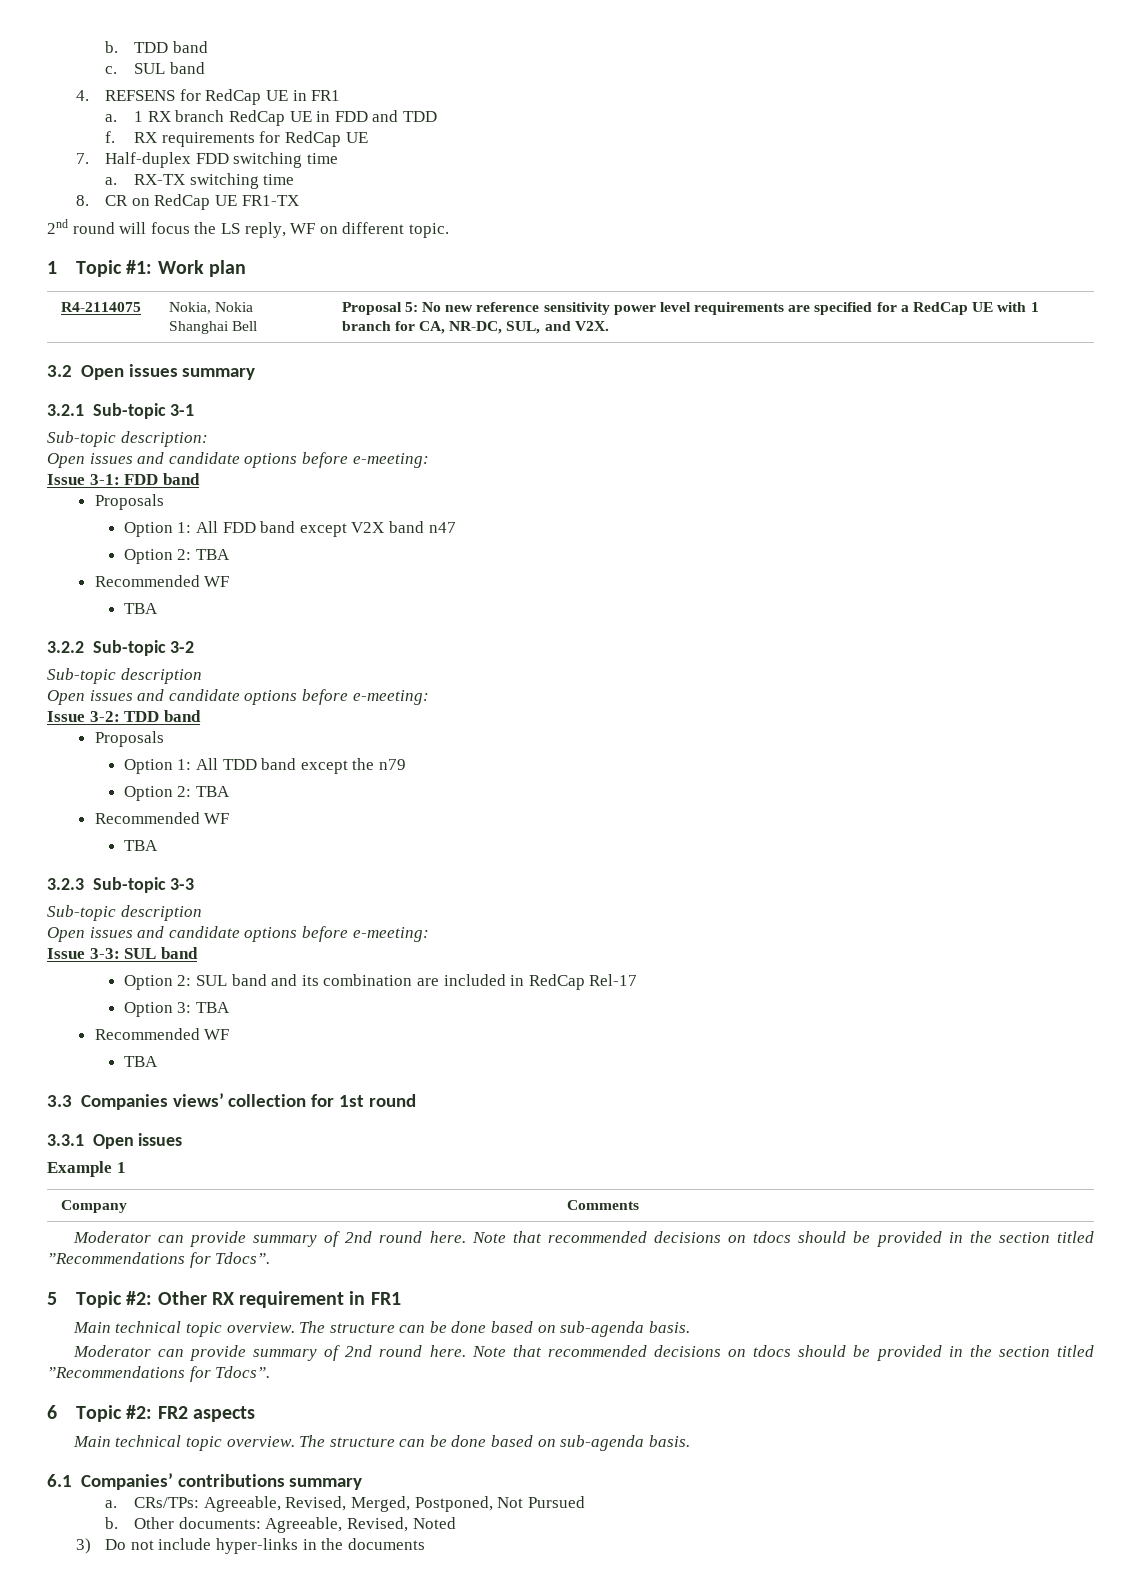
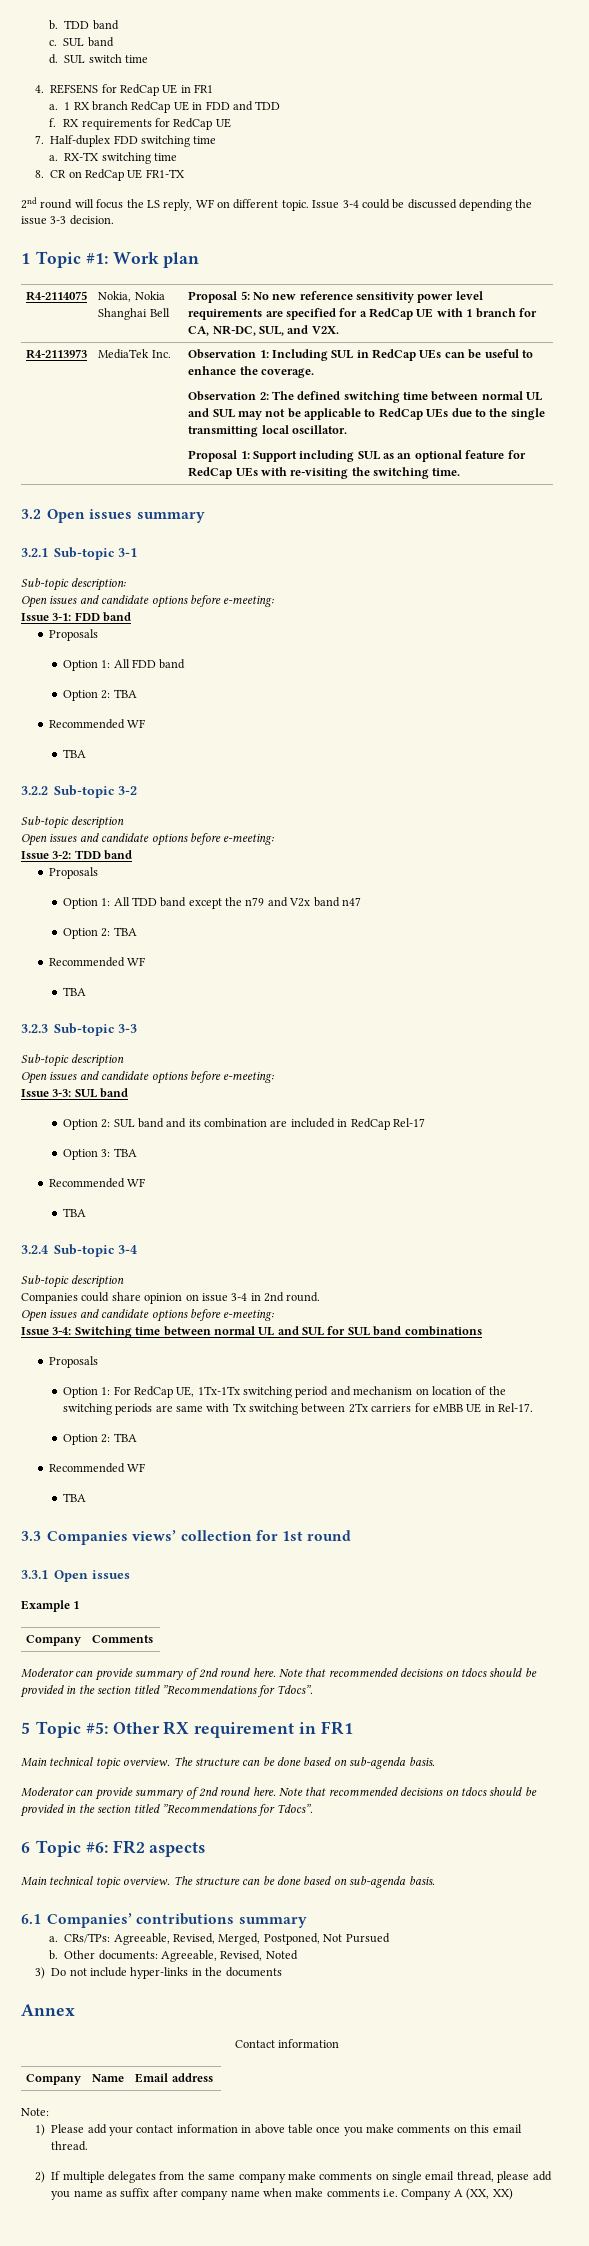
(205, 68) none -> [49,54,149,64] // d. SUL switch time
(449, 230) none -> [312,199,533,211] [21,215,114,225] Issue 3-4 could be discussed depending the issue 3-3 decision.
(609, 326) none -> [26,349,88,359] [98,349,171,359] [188,349,533,361] [188,366,314,378] [188,391,543,403] [188,408,545,420] [188,425,347,437] [188,450,526,462] [188,467,461,479] // R4-2113973 | MediaTek Inc. | Observation 1: Including SUL in RedCap UEs can be useful to enhance the coverage. // Observation 2: The defined switching time between normal UL and SUL may not be applicable to RedCap UEs due to the single transmitting local oscillator. // Proposal 1: Support including SUL as an optional feature for RedCap UEs with re-visiting the switching time.
[299,521,456,537] except V2X band n47 -> (186, 664) none
(407, 764) none -> [267,897,361,907] and V2x band n47
(158, 1061) none -> [21,1244,138,1257] [21,1275,125,1288] [21,1292,321,1304] [21,1309,275,1322] [21,1326,482,1338] [48,1356,98,1368] [62,1386,506,1398] [62,1403,534,1415] [62,1433,137,1445] [48,1463,146,1473] [62,1493,86,1502] // 3.2.4 Sub-topic 3-4 // Sub-topic description // Companies could share opinion on issue 3-4 in 2nd round. // Open issues and candidate options before e-meeting: // Issue 3-4: Switching time between normal UL and SUL for SUL band combinations // Proposals // Option 1: For RedCap UE, 1Tx-1Tx switching period and mechanism on location of the switching periods are same with Tx switching between 2Tx carriers for eMBB UE in Rel-17. // Option 2: TBA // Recommended WF // TBA
[126,1291,153,1305] #2: -> [85,1722,108,1734] #5:
[126,1405,153,1419] #2: -> [85,1842,108,1853] #6:
(425, 1544) none -> [21,2004,75,2016] [234,2039,340,2048] [26,2074,82,2085] [92,2074,125,2082] [135,2073,213,2083] [21,2108,49,2116] [35,2124,522,2136] [51,2141,89,2151] [35,2171,552,2183] [51,2188,513,2200] // Annex // Contact information // Company | Name | Email address // Note: // 1) Please add your contact information in above table once you make comments on this email thread. // 2) If multiple delegates from the same company make comments on single email thread, please add you name as suffix after company name when make comments i.e. Company A (XX, XX)

